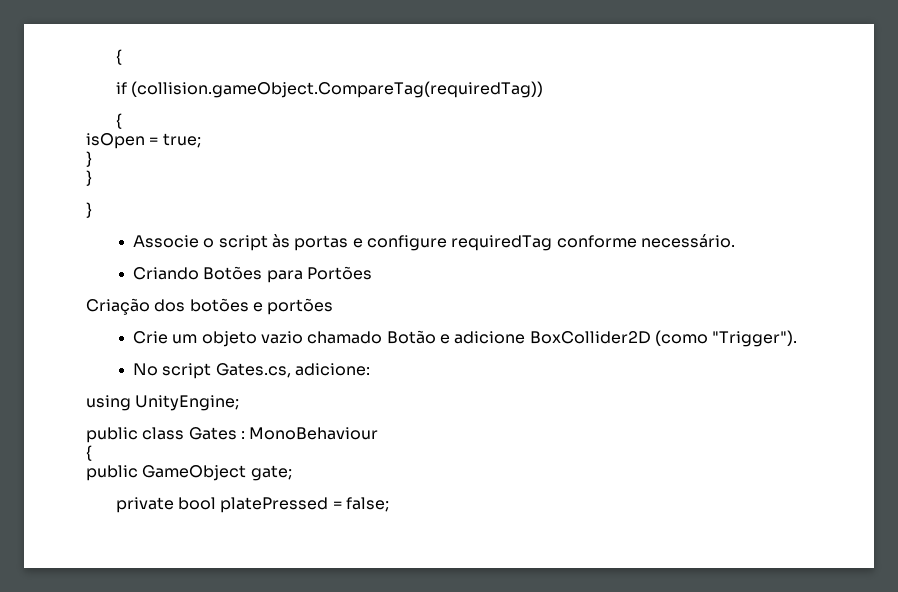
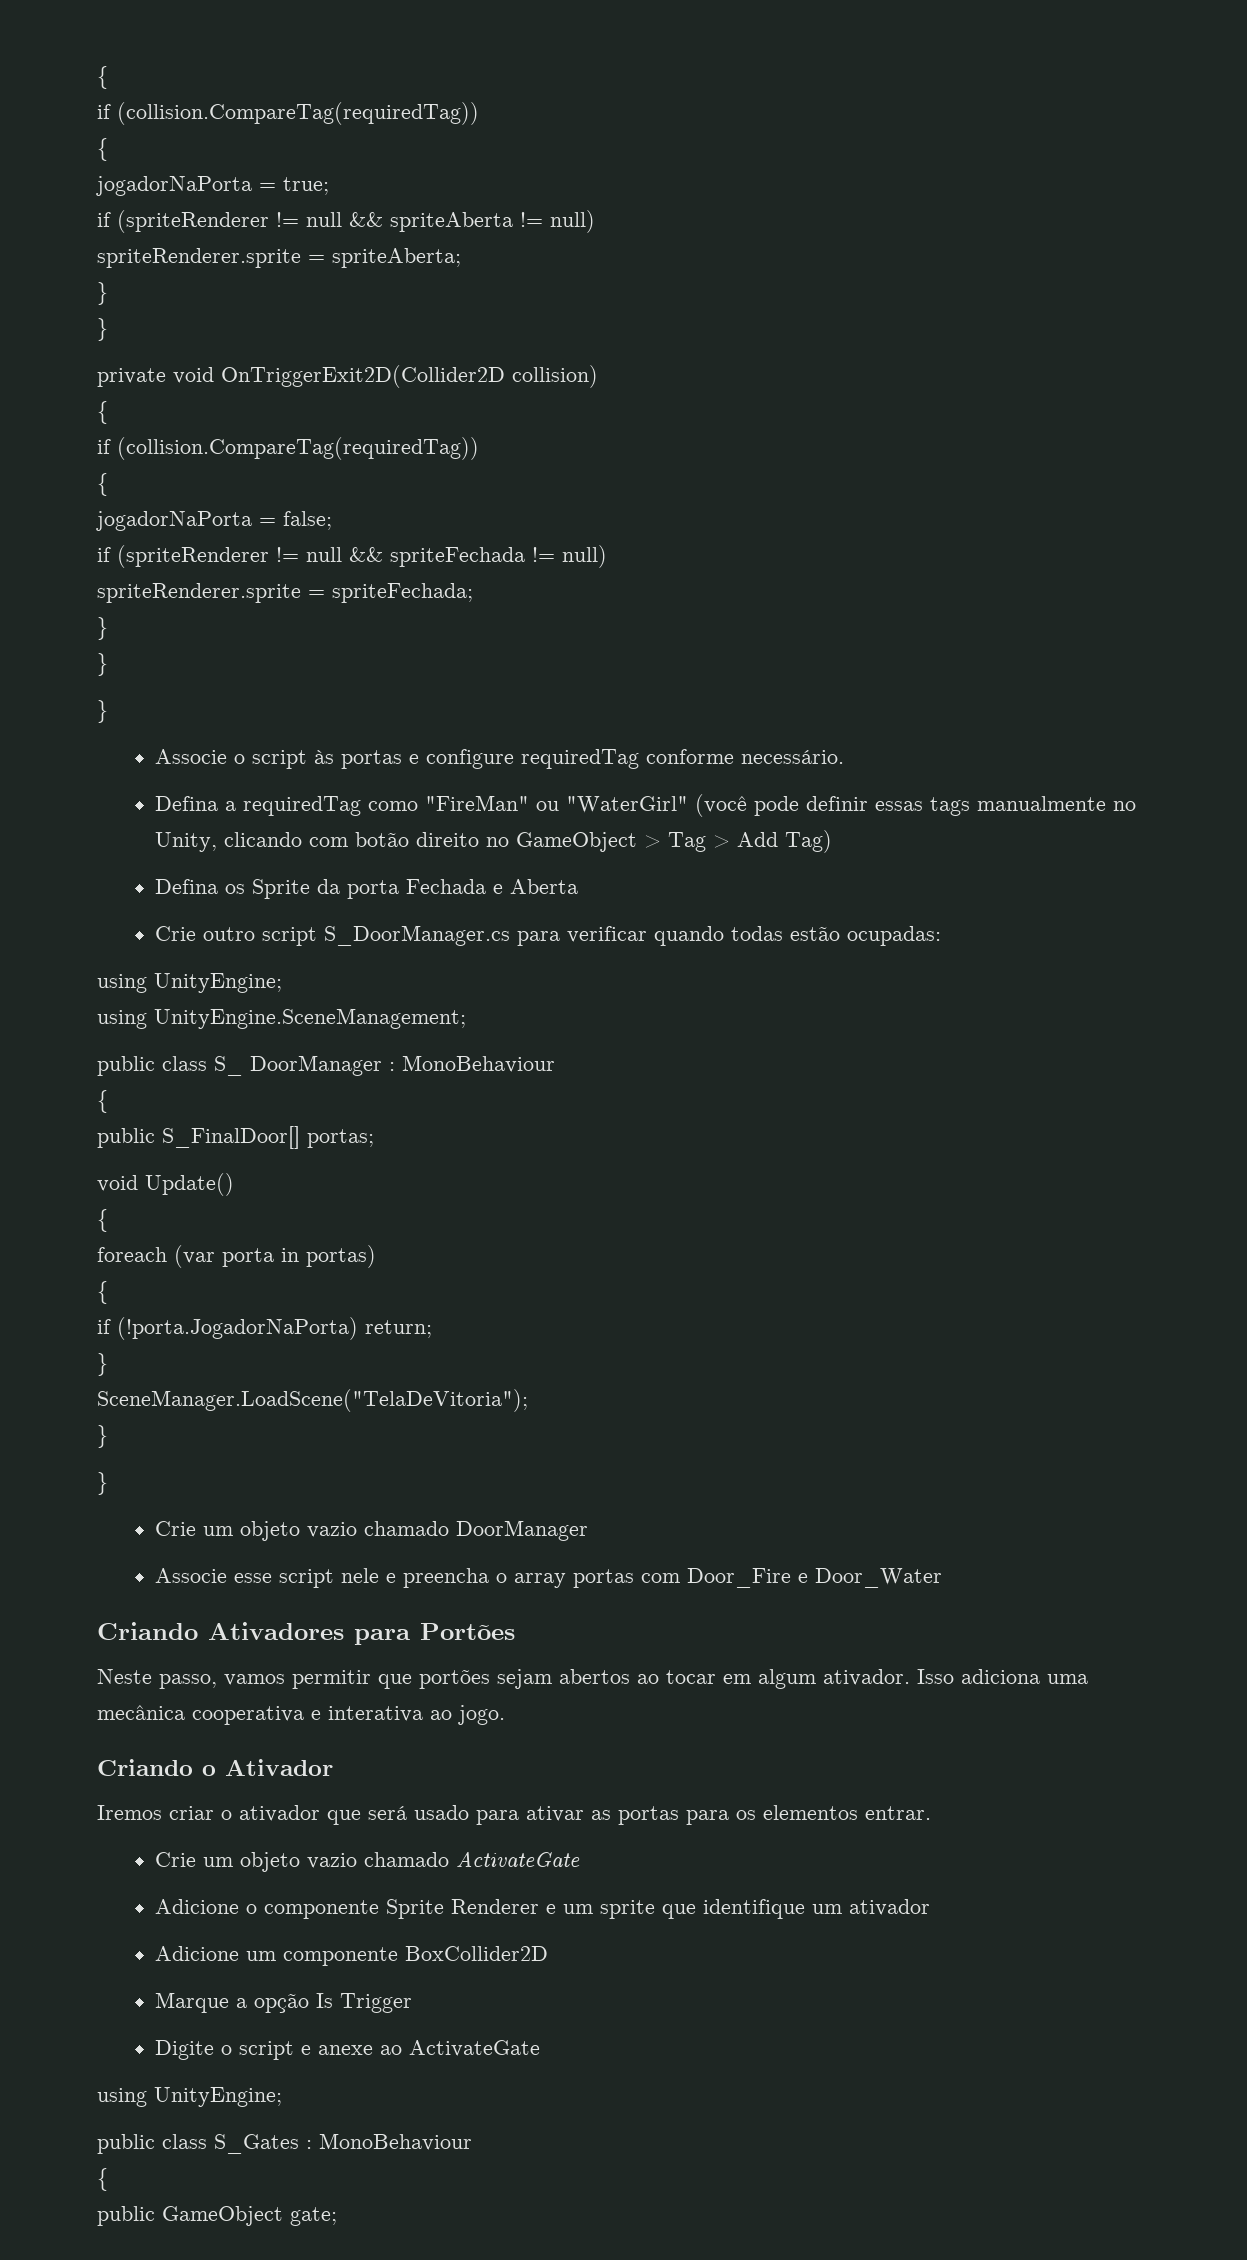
[115,49,122,65] [115,81,543,98] [115,113,122,129] [86,133,145,149] { // if (collision.gameObject.CompareTag(requiredTag)) // { // isOpen -> [97,66,108,89] [97,102,479,125] [97,138,108,161] [96,176,252,196] { // if (collision.CompareTag(requiredTag)) // { // jogadorNaPorta
(201, 140) none -> [97,210,595,233] [97,248,461,268] [97,282,108,305] [97,318,108,341] [97,365,598,388] [97,401,108,424] [97,437,479,460] [97,473,108,496] [96,511,332,531] [97,545,607,568] [97,583,473,603] // if (spriteRenderer != null && spriteAberta != null) // spriteRenderer.sprite = spriteAberta; // } // } // private void OnTriggerExit2D(Collider2D collision) // { // if (collision.CompareTag(requiredTag)) // { // jogadorNaPorta = false; // if (spriteRenderer != null && spriteFechada != null) // spriteRenderer.sprite = spriteFechada;
[133,266,373,283] [86,298,334,315] [133,330,798,347] [133,363,371,379] Criando Botões para Portões // Criação dos botões e portões // Crie um objeto vazio chamado Botão e adicione BoxCollider2D (como "Trigger"). // No script Gates.cs, adicione: -> [155,794,1137,817] [155,830,833,853] [155,879,579,899] [155,925,942,946] [97,973,282,993] [97,1008,466,1029] [97,1055,555,1076] [97,1090,108,1113] [97,1126,374,1149] [97,1173,234,1196] [97,1209,108,1232] [97,1245,376,1268] [97,1281,108,1304] [97,1317,432,1340] [97,1353,108,1376] [97,1389,528,1412] [97,1425,108,1448] [97,1472,108,1495] [155,1520,589,1541] [155,1568,943,1588] [97,1622,515,1645] [97,1669,1088,1689] [97,1705,505,1725] [97,1759,333,1776] [97,1805,931,1825] [155,1851,581,1872] [155,1899,931,1919] [155,1946,549,1966] [155,1992,413,2013] [155,2040,541,2060] Defina a requiredTag como "FireMan" ou "WaterGirl" (você pode definir essas tags manualmente no Unity, clicando com botão direito no GameObject > Tag > Add Tag) // Defina os Sprite da porta Fechada e Aberta // Crie outro script S_DoorManager.cs para verificar quando todas estão ocupadas: // using UnityEngine; // using UnityEngine.SceneManagement; // public class S_ DoorManager : MonoBehaviour // { // public S_FinalDoor[] portas; // void Update() // { // foreach (var porta in portas) // { // if (!porta.JogadorNaPorta) return; // } // SceneManager.LoadScene("TelaDeVitoria"); // } // } // Crie um objeto vazio chamado DoorManager // Associe esse script nele e preencha o array portas com Door_Fire e Door_Water // Criando Ativadores para Portões // Neste passo, vamos permitir que portões sejam abertos ao tocar em algum ativador. Isso adiciona uma mecânica cooperativa e interativa ao jogo. // Criando o Ativador // Iremos criar o ativador que será usado para ativar as portas para os elementos entrar. // Crie um objeto vazio chamado ActivateGate // Adicione o componente Sprite Renderer e um sprite que identifique um ativador // Adicione um componente BoxCollider2D // Marque a opção Is Trigger // Digite o script e anexe ao ActivateGate
[188,427,237,440] Gates -> [214,2134,299,2154] S_Gates
[115,497,389,513] // private bool platePressed = false; -> (337, 2216) none

